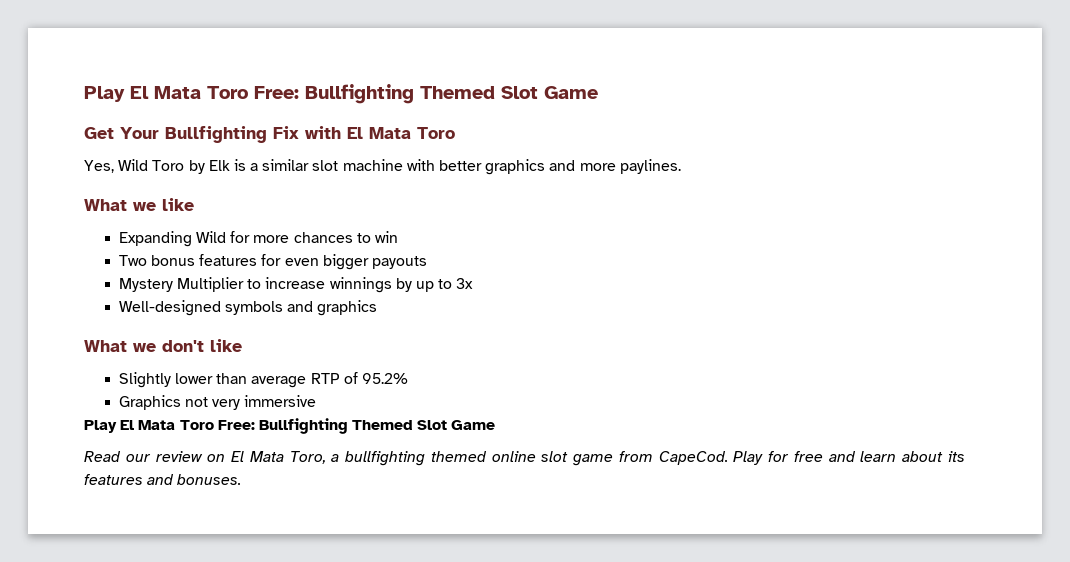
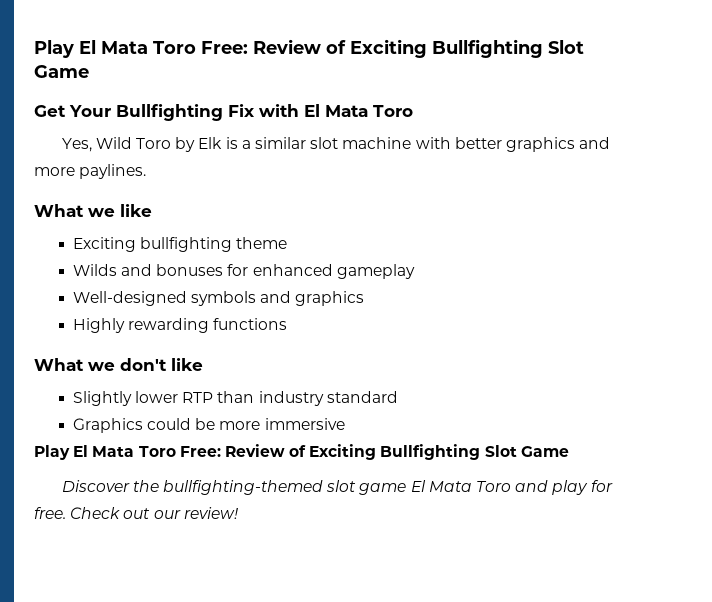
[84,84,495,104] Play El Mata Toro Free: Bullfighting Themed -> [34,39,543,58] Play El Mata Toro Free: Review of Exciting Bullfighting
[118,231,398,247] [118,254,427,270] [118,277,474,293] Expanding Wild for more chances to win // Two bonus features for even bigger payouts // Mystery Multiplier to increase winnings by up to 3x -> [72,237,288,252] [72,264,415,279] Exciting bullfighting theme // Wilds and bonuses for enhanced gameplay
(378, 308) none -> [72,318,288,333] // Highly rewarding functions
[216,372,408,388] [118,395,241,410] than average RTP of 95.2% // Graphics not very -> [182,391,398,406] [72,418,261,433] RTP than industry standard // Graphics could be more
[258,418,496,434] [84,451,966,466] [84,474,242,485] Bullfighting Themed Slot Game // Read our review on El Mata Toro, a bullfighting themed online slot game from CapeCod. Play for free and learn about its features and bonuses. -> [224,444,569,460] [61,480,613,495] [34,507,238,519] Review of Exciting Bullfighting Slot Game // Discover the bullfighting-themed slot game El Mata Toro and play for free. Check out our review!

